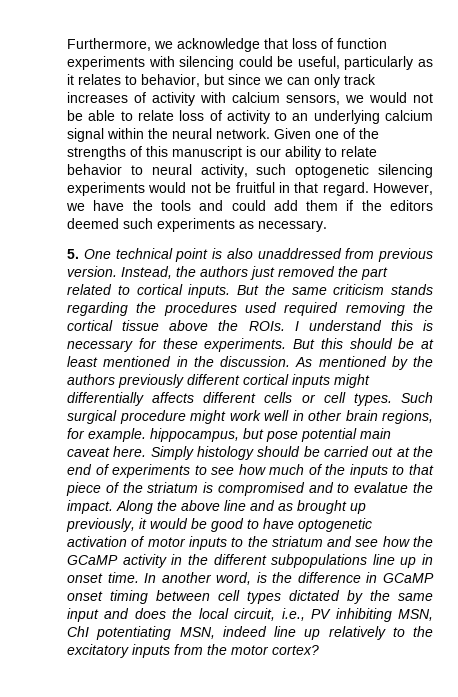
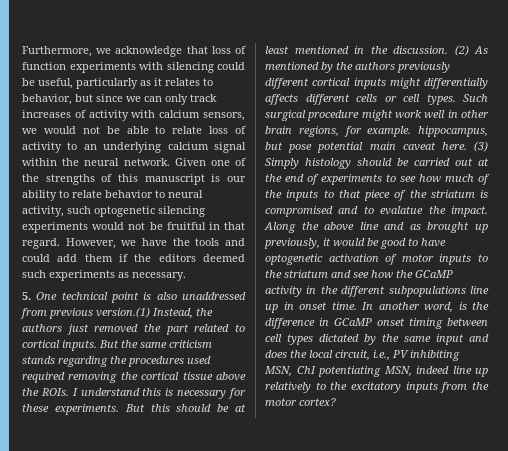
[67,266,117,277] version. -> [96,307,150,318] version.(1)
(290, 361) none -> [454,45,469,56] (2)
(147, 451) none -> [474,141,488,152] (3)

